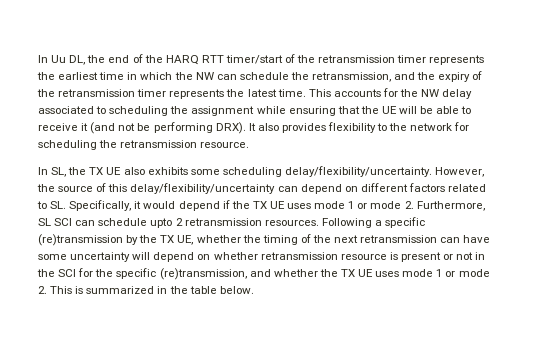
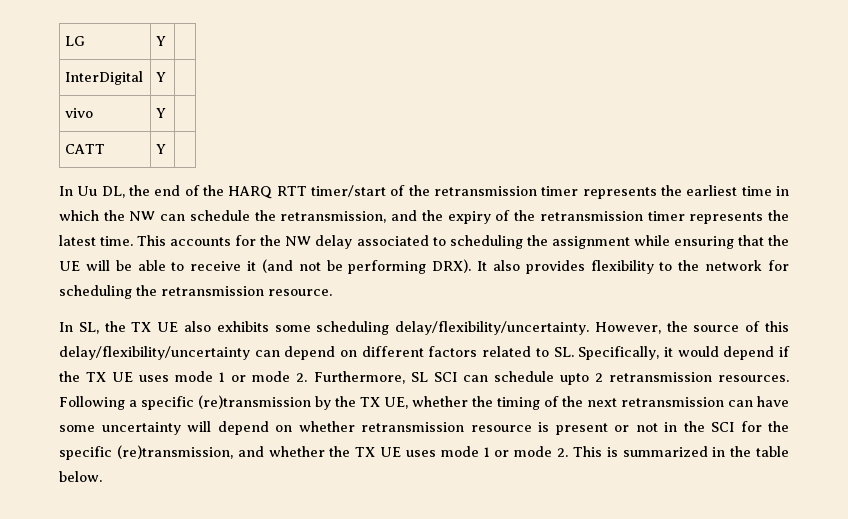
(38, 59) none -> [65,36,86,46] [156,36,167,46] [65,71,144,85] [156,72,167,82] [65,108,94,118] [156,108,167,118] [65,144,106,154] [156,144,167,154] LG | Y | // InterDigital | Y | // vivo | Y | // CATT | Y | //

